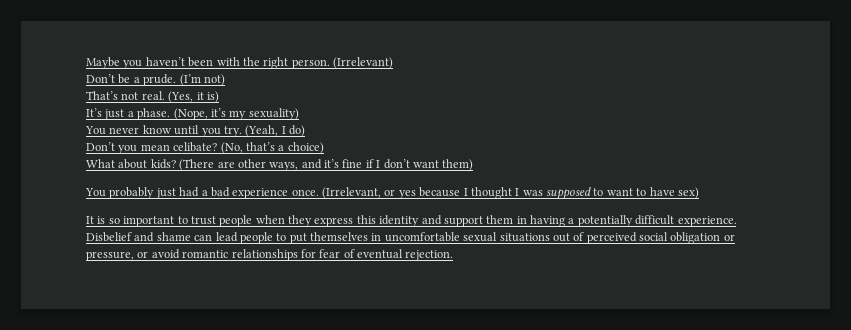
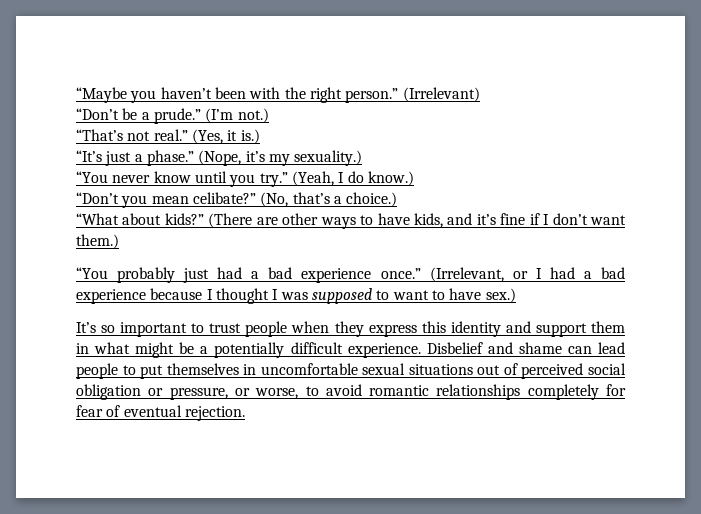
[86,57,120,69] Maybe -> [76,87,127,103] “Maybe
[291,59,330,69] person. -> [345,88,399,103] person.”
[86,74,225,86] [86,91,219,103] [86,108,102,117] Don’t be a prude. (I’m not) // That’s not real. (Yes, it is) // It’s -> [76,108,269,124] [76,129,260,144] [76,150,102,162] “Don’t be a prude.” (I’m not.) // “That’s not real.” (Yes, it is.) // “It’s
[137,108,171,120] phase. -> [146,150,194,166] phase.”
[248,108,299,120] [85,126,106,135] sexuality) // You -> [294,150,363,166] [76,171,108,183] sexuality.) // “You
[223,126,242,137] try. -> [259,172,288,187] try.”
[289,125,305,137] [86,142,115,151] do) // Don’t -> [347,171,414,186] [76,192,119,204] do know.) // “Don’t
[173,142,218,152] celibate? -> [192,192,256,204] celibate?”
[287,142,324,154] [86,159,299,171] choice) // What about kids? (There are other ways, -> [346,192,398,207] [76,213,443,229] choice.) // “What about kids?” (There are other ways to have kids,
[442,159,474,171] [85,188,106,197] them) // You -> [76,234,119,249] [76,267,108,279] them.) // “You
[291,189,319,196] once. -> [380,268,421,279] once.”
[398,190,416,199] yes -> [535,267,626,279] [76,289,146,304] I had a bad experience
[677,187,699,199] [86,216,106,224] sex) // It is -> [485,288,516,303] [76,322,96,333] sex.) // It’s
[530,215,565,227] having -> [94,342,195,358] what might be
(149, 254) none -> [255,386,319,399] worse, to
(298, 255) none -> [527,384,599,400] completely

